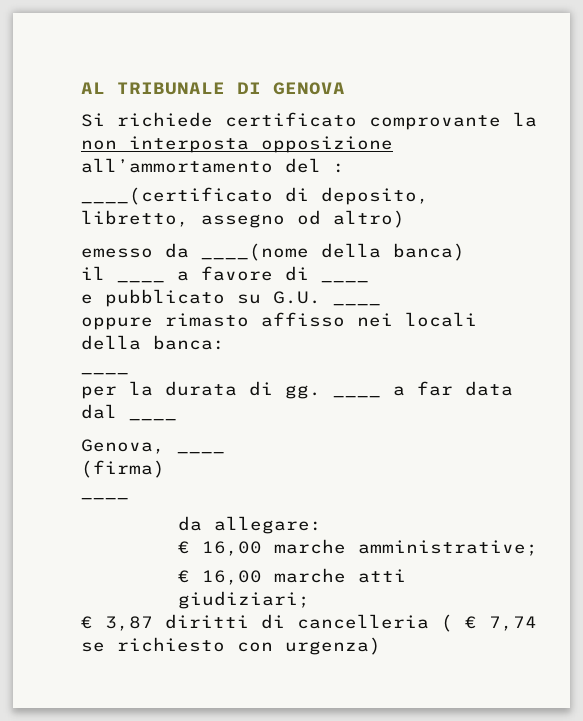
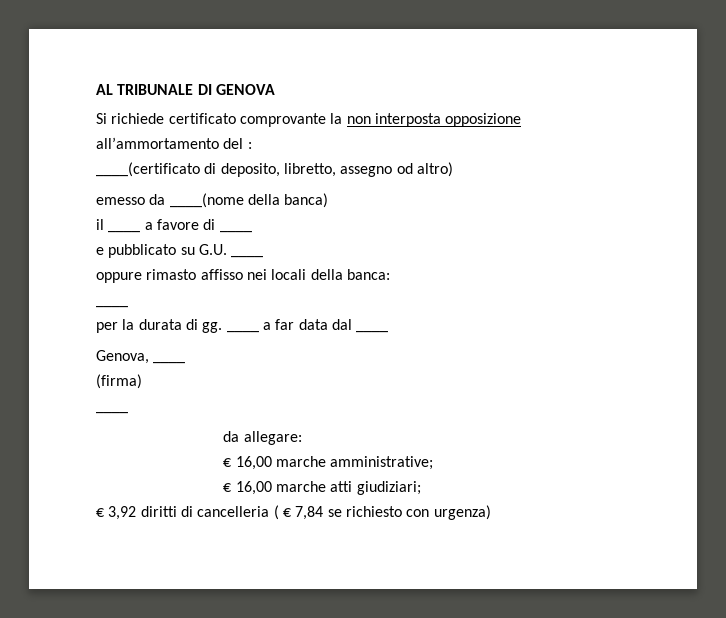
[105,616,153,631] 3,87 -> [108,506,137,520] 3,92
[489,616,537,631] 7,74 -> [295,506,324,520] 7,84

